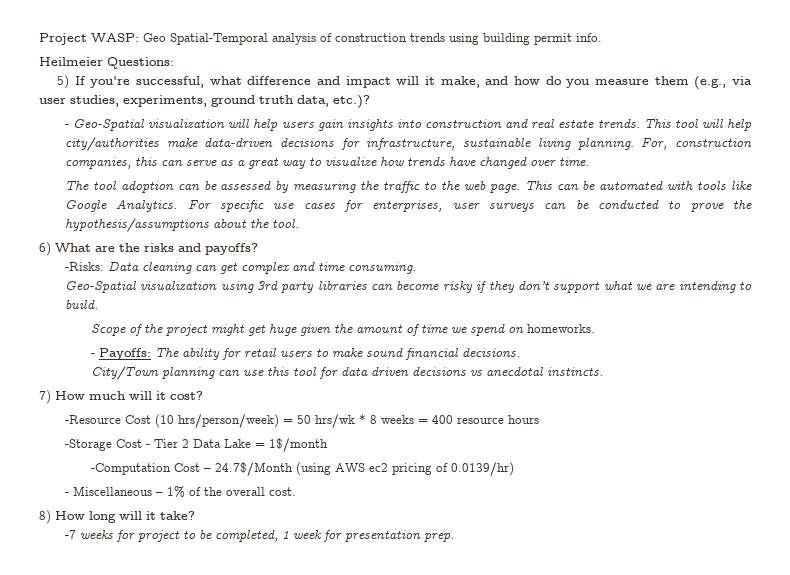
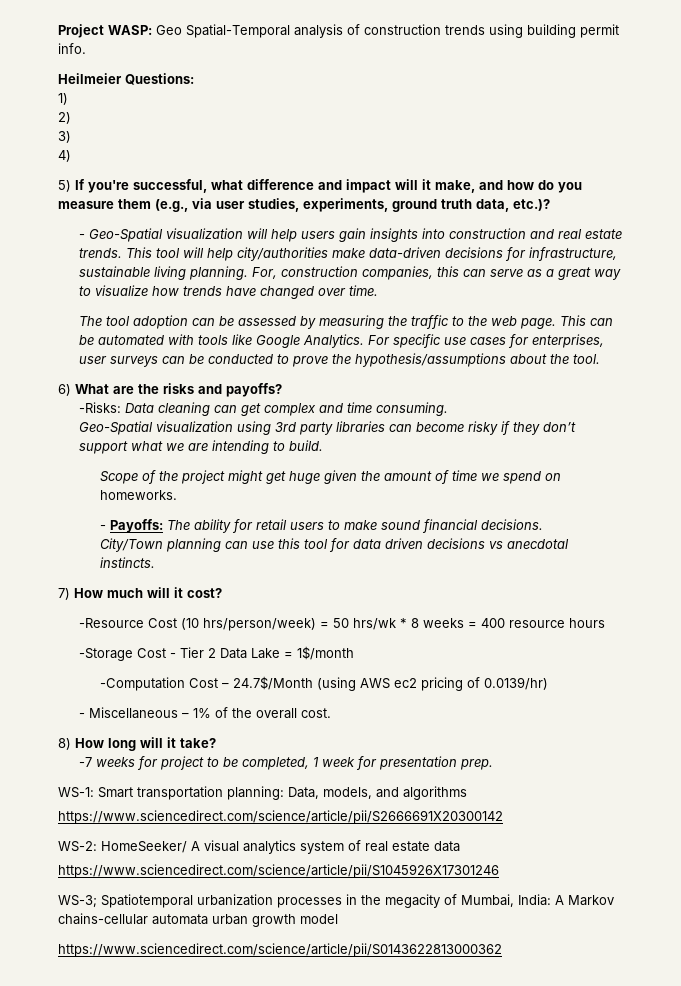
(174, 63) none -> [58,93,68,105] [58,112,71,124] [58,131,71,143] [58,150,71,162] // 1) // 2) // 3) // 4)
(454, 537) none -> [58,786,467,800] [58,810,503,824] [58,840,460,854] [58,864,499,878] [58,894,614,908] [58,913,338,927] [58,943,502,957] // WS-1: Smart transportation planning: Data, models, and algorithms // https://www.sciencedirect.com/science/article/pii/S2666691X20300142 // WS-2: HomeSeeker/ A visual analytics system of real estate data // https://www.sciencedirect.com/science/article/pii/S1045926X17301246 // WS-3; Spatiotemporal urbanization processes in the megacity of Mumbai, India: A Markov chains-cellular automata urban growth model // https://www.sciencedirect.com/science/article/pii/S0143622813000362

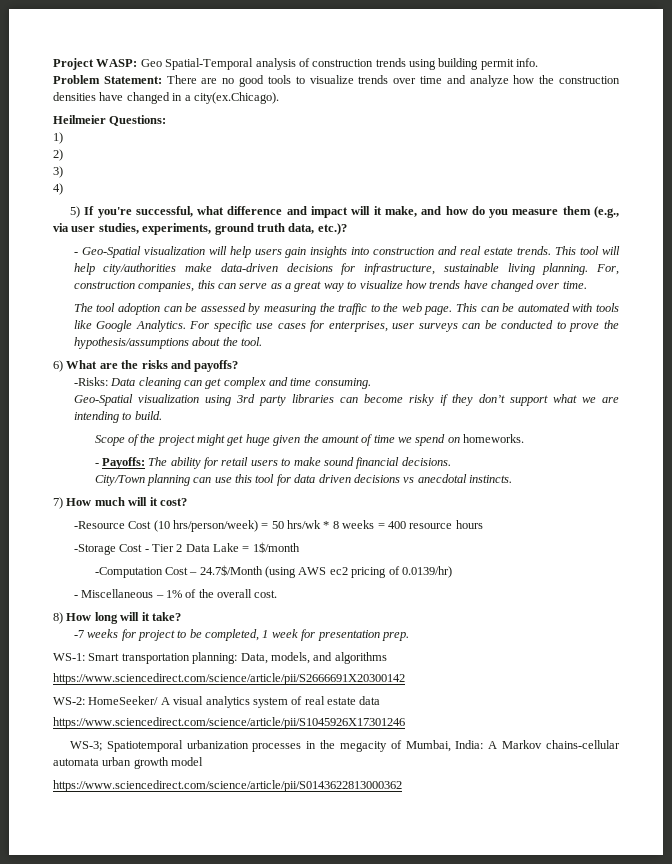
(86, 48) none -> [53,75,620,87] [53,92,279,104] // Problem Statement: There are no good tools to visualize trends over time and analyze how the construction densities have changed in a city(ex.Chicago).

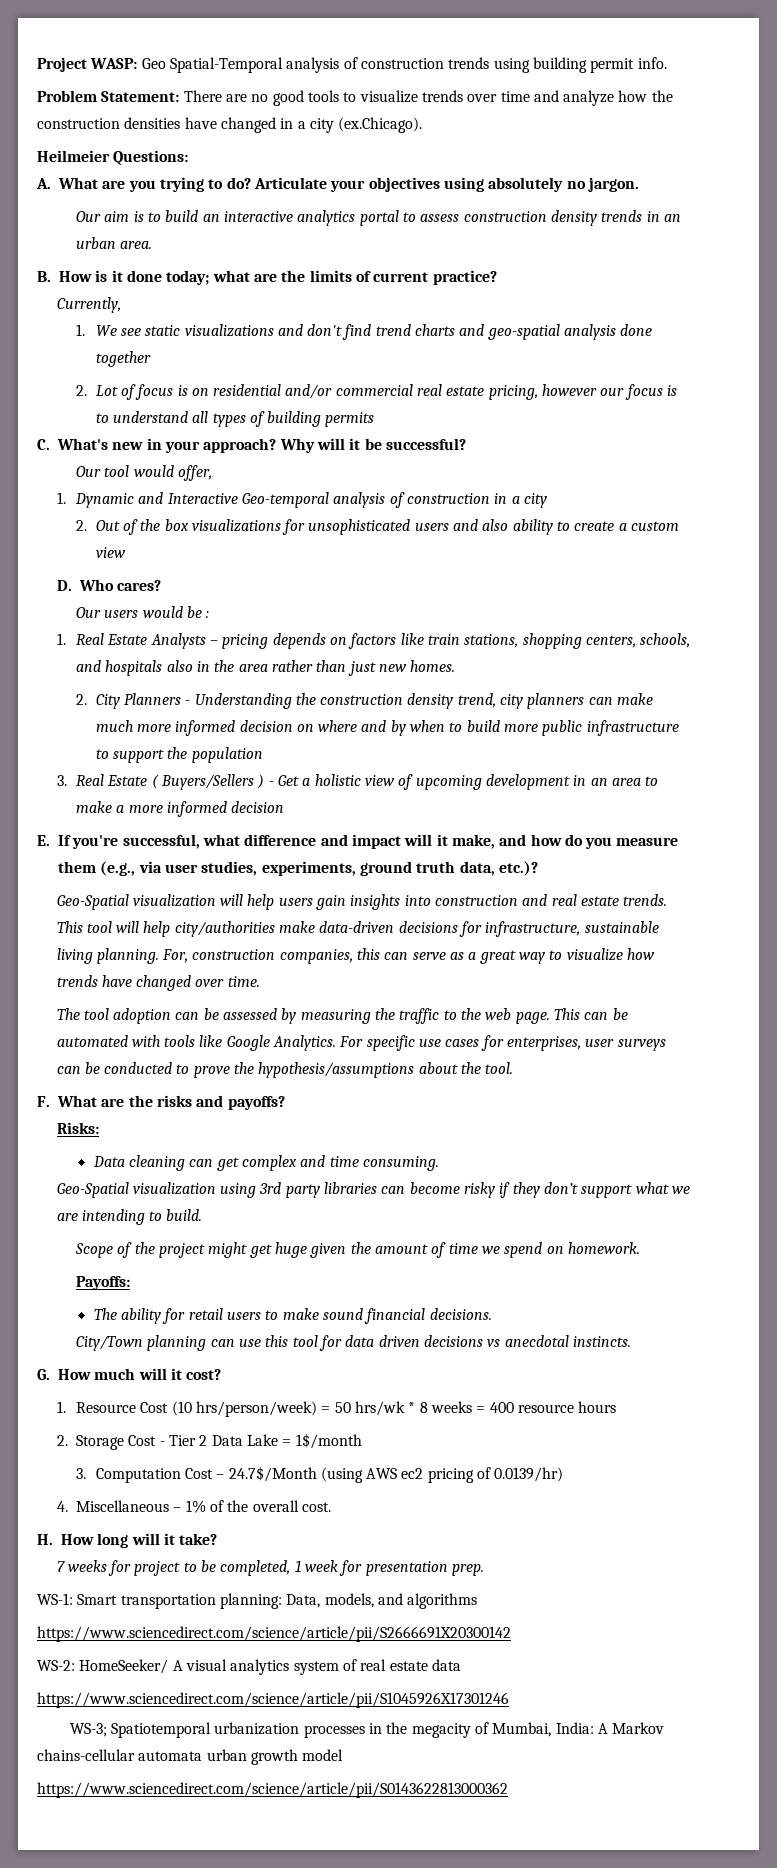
[193,92,279,104] city(ex.Chicago). -> [309,117,423,133] city (ex.Chicago).
[53,132,63,144] [53,149,63,161] [53,166,63,178] [53,183,63,195] [69,206,80,218] 1) // 2) // 3) // 4) // 5) -> [36,177,639,192] [76,210,681,226] [76,237,153,249] [37,270,497,285] [56,297,121,313] [76,324,653,340] [95,351,151,367] [76,384,678,400] [95,411,375,427] [37,438,466,453] [76,465,213,481] [56,492,547,508] [76,519,680,535] [95,547,126,558] [56,579,161,591] [76,606,210,618] [56,633,691,649] [76,660,456,676] [76,693,654,709] [95,720,679,736] [95,747,263,763] [56,774,659,790] [76,801,285,817] [37,835,50,846] A. What are you trying to do? Articulate your objectives using absolutely no jargon. // Our aim is to build an interactive analytics portal to assess construction density trends in an urban area. // B. How is it done today; what are the limits of current practice? // Currently, // 1. We see static visualizations and don't find trend charts and geo-spatial analysis done together // 2. Lot of focus is on residential and/or commercial real estate pricing, however our focus is to understand all types of building permits // C. What's new in your approach? Why will it be successful? // Our tool would offer, // 1. Dynamic and Interactive Geo-temporal analysis of construction in a city // 2. Out of the box visualizations for unsophisticated users and also ability to create a custom view // D. Who cares? // Our users would be : // 1. Real Estate Analysts – pricing depends on factors like train stations, shopping centers, schools, and hospitals also in the area rather than just new homes. // 2. City Planners - Understanding the construction density trend, city planners can make much more informed decision on where and by when to build more public infrastructure to support the population // 3. Real Estate ( Buyers/Sellers ) - Get a holistic view of upcoming development in an area to make a more informed decision // E.
[73,252,78,255] - -> (538, 868) none
[53,360,63,372] 6) -> [37,1096,50,1107] F.
[73,377,108,386] -Risks: -> [56,1122,99,1134] Risks: //
[463,434,525,443] [94,463,99,466] homeworks. // - -> [567,1242,640,1254] homework. //
(145, 463) none -> (131, 1283) //
[53,497,63,509] 7) -> [37,1369,50,1380] G.
[73,521,125,529] -Resource -> [56,1401,137,1413] 1. Resource
[73,544,116,555] -Storage -> [56,1435,125,1450] 2. Storage
[94,567,163,578] -Computation -> [76,1468,181,1483] 3. Computation
[73,595,78,598] - -> [56,1501,68,1512] 4.
[53,612,63,624] 8) -> [37,1534,53,1545] H.
[73,630,84,638] -7 -> [56,1561,65,1572] 7

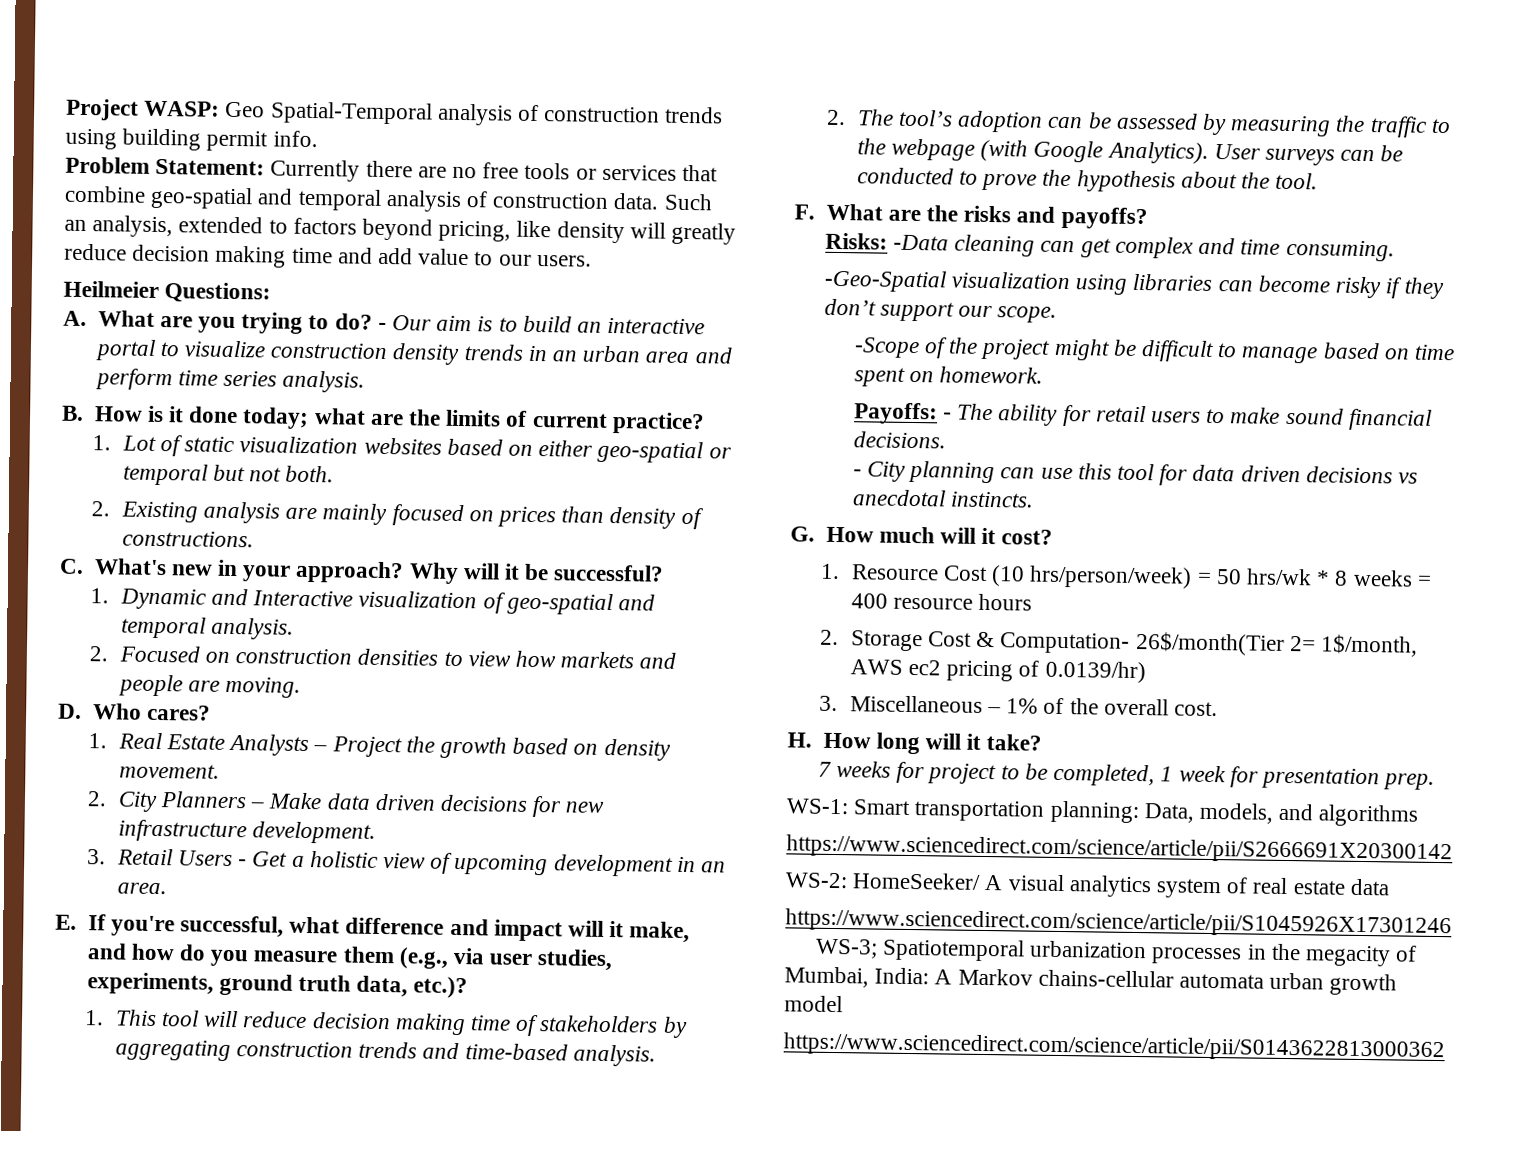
[183,90,673,106] [37,117,423,133] There are no good tools to visualize trends over time and analyze how the construction densities have changed in a city (ex.Chicago). -> [270,159,719,182] [64,185,713,212] [64,215,737,245] [64,243,592,268] Currently there are no free tools or services that combine geo-spatial and temporal analysis of construction data. Such an analysis, extended to factors beyond pricing, like density will greatly reduce decision making time and add value to our users.
[253,177,639,192] Articulate your objectives using absolutely no jargon. // -> [377,322,387,331] -
[297,210,356,226] analytics -> (706, 326) none
[420,214,460,222] assess -> [183,340,266,358] visualize
[120,241,153,249] area. -> [645,347,733,364] [94,368,366,393] area and perform time series analysis.
[56,297,121,313] [76,324,653,340] [95,351,151,367] [76,384,678,400] [95,411,375,427] Currently, // 1. We see static visualizations and don't find trend charts and geo-spatial analysis done together // 2. Lot of focus is on residential and/or commercial real estate pricing, however our focus is to understand all types of building permits -> [91,435,732,464] [122,463,335,486] [90,501,704,530] [121,530,254,548] 1. Lot of static visualization websites based on either geo-spatial or temporal but not both. // 2. Existing analysis are mainly focused on prices than density of constructions.
[76,465,213,481] // Our tool would offer, -> (665, 573) none
[242,492,547,508] [76,519,680,535] [95,547,126,558] [56,579,161,591] [76,606,210,618] Geo-temporal analysis of construction in a city // 2. Out of the box visualizations for unsophisticated users and also ability to create a custom view // D. Who cares? // Our users would be : -> [358,590,655,616] [120,616,294,640] [88,645,677,669] [117,674,302,698] [58,703,211,721] visualization of geo-spatial and temporal analysis. // 2. Focused on construction densities to view how markets and people are moving. // D. Who cares?
[222,633,691,649] [76,660,456,676] [76,693,654,709] [95,720,679,736] [95,747,263,763] [56,774,265,790] pricing depends on factors like train stations, shopping centers, schools, and hospitals also in the area rather than just new homes. // 2. City Planners - Understanding the construction density trend, city planners can make much more informed decision on where and by when to build more public infrastructure to support the population // 3. Real Estate ( Buyers/Sellers ) -> [331,736,671,761] [118,763,220,779] [86,791,605,818] [117,819,376,844] [86,848,233,867] Project the growth based on density movement. // 2. City Planners – Make data driven decisions for new infrastructure development. // 3. Retail Users
[611,776,659,786] [76,801,285,817] area to make a more informed decision -> [116,882,167,895] area.
[56,894,668,910] [56,921,659,937] [56,948,656,964] [56,975,260,991] [56,1008,109,1020] Geo-Spatial visualization will help users gain insights into construction and real estate trends. This tool will help city/authorities make data-driven decisions for infrastructure, sustainable living planning. For, construction companies, this can serve as a great way to visualize how trends have changed over time. // The tool -> [83,1009,688,1039] [114,1039,656,1067] [825,109,953,127] 1. This tool will reduce decision making time of stakeholders by aggregating construction trends and time-based analysis. // 2. The tool’s
[485,1008,628,1024] [56,1035,615,1051] web page. This can be automated with tools like Google Analytics. For specific use cases for enterprises, user -> [890,138,1261,164] webpage (with Google Analytics). User
[258,1062,415,1078] hypothesis/assumptions -> [1076,170,1176,193] hypothesis
[92,1156,125,1167] // Data -> [893,234,950,251] -Data
[56,1182,129,1198] Geo-Spatial -> [823,269,947,293] -Geo-Spatial
[259,1182,320,1198] 3rd party -> (1129, 284) none
[635,1182,691,1194] [56,1209,203,1225] [75,1242,543,1258] what we are intending to build. // Scope of the project might get huge given the amount of time we spend -> [958,305,1058,323] [853,337,1455,364] [853,367,905,387] our scope. // -Scope of the project might be difficult to manage based on time spent
(131, 1283) // -> [942,412,952,420] -
[76,1335,144,1351] City/Town -> [852,461,906,482] - City
[159,1433,362,1449] [76,1466,363,1483] - Tier 2 Data Lake = 1$/month // 3. Computation Cost – 24.7$/Month (using -> [976,631,1418,657] & Computation- 26$/month(Tier 2= 1$/month,
[56,1501,68,1512] 4. -> [818,695,838,712] 3.

